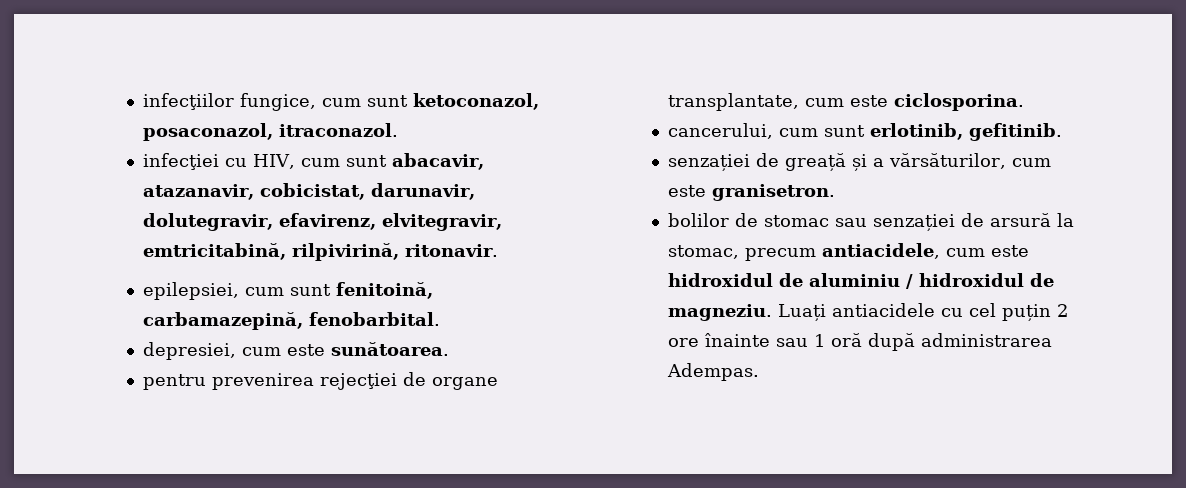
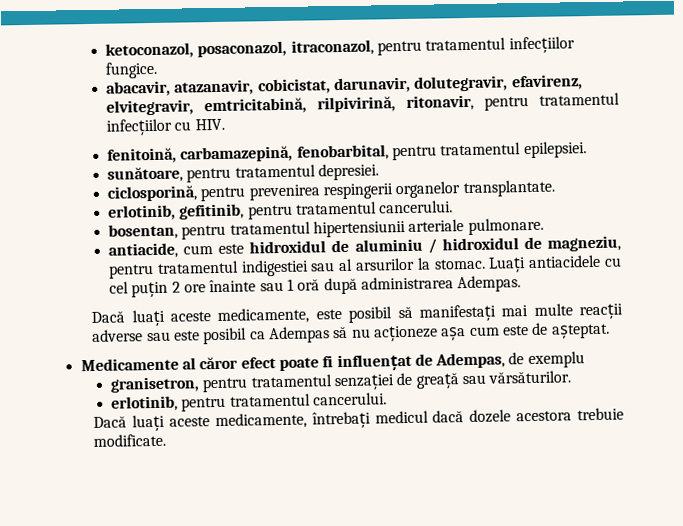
[143,93,540,111] [143,123,399,141] [143,153,388,170] infecţiilor fungice, cum sunt ketoconazol, posaconazol, itraconazol. // infecţiei cu HIV, cum sunt -> [104,36,575,59] [104,61,158,79] ketoconazol, posaconazol, itraconazol, pentru tratamentul infecțiilor fungice. //
[405,244,499,257] [143,282,434,300] [143,312,441,330] [143,342,450,360] [143,372,499,390] [668,93,1025,111] [668,123,1063,141] [668,153,1052,172] [668,184,836,201] [668,213,1075,232] [668,243,941,261] ritonavir. // epilepsiei, cum sunt fenitoină, carbamazepină, fenobarbital. // depresiei, cum este sunătoarea. // pentru prevenirea rejecţiei de organe transplantate, cum este ciclosporina. // cancerului, cum sunt erlotinib, gefitinib. // senzației de greață și a vărsăturilor, cum este granisetron. // bolilor de stomac sau senzației de arsură la stomac, precum antiacidele, -> [405,92,621,111] [105,118,225,136] [106,141,587,164] [106,163,379,183] [106,179,555,202] [107,200,454,221] [107,217,544,240] [107,242,178,259] ritonavir, pentru tratamentul infecțiilor cu HIV. // fenitoină, carbamazepină, fenobarbital, pentru tratamentul epilepsiei. // sunătoare, pentru tratamentul depresiei. // ciclosporină, pentru prevenirea respingerii organelor transplantate. // erlotinib, gefitinib, pentru tratamentul cancerului. // bosentan, pentru tratamentul hipertensiunii arteriale pulmonare. // antiacide,
[668,304,773,321] magneziu. -> [547,235,621,252] [107,257,486,279] magneziu, pentru tratamentul indigestiei sau al arsurilor la stomac.
(760, 372) none -> [91,303,623,327] [92,322,610,345] [80,351,585,372] [109,370,572,393] [110,392,387,412] [93,407,625,432] [93,433,167,447] // Dacă luați aceste medicamente, este posibil să manifestați mai multe reacții adverse sau este posibil ca Adempas să nu acționeze așa cum este de așteptat. // Medicamente al căror efect poate fi influențat de Adempas, de exemplu // granisetron, pentru tratamentul senzației de greață sau vărsăturilor. // erlotinib, pentru tratamentul cancerului. // Dacă luați aceste medicamente, întrebați medicul dacă dozele acestora trebuie modificate.

